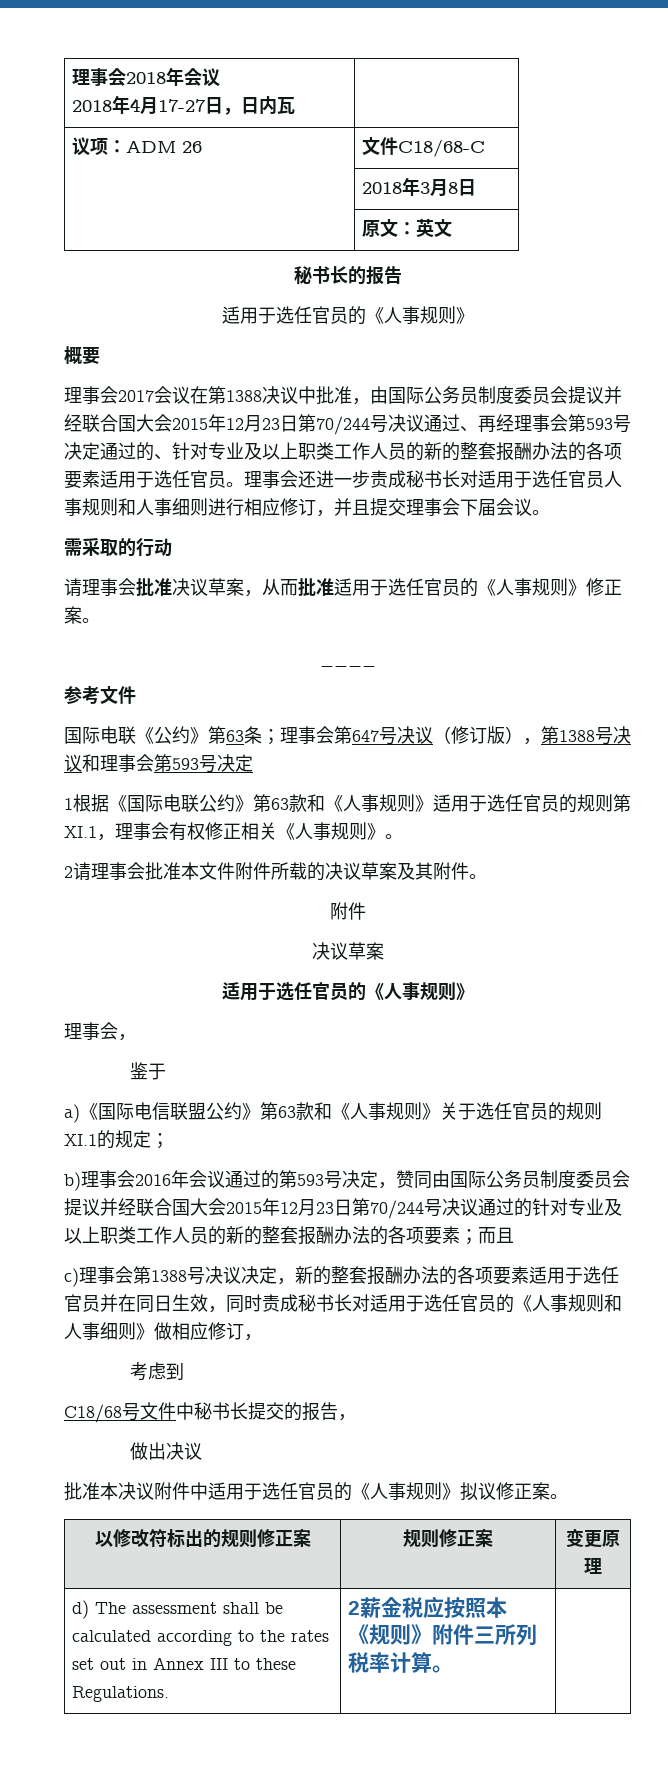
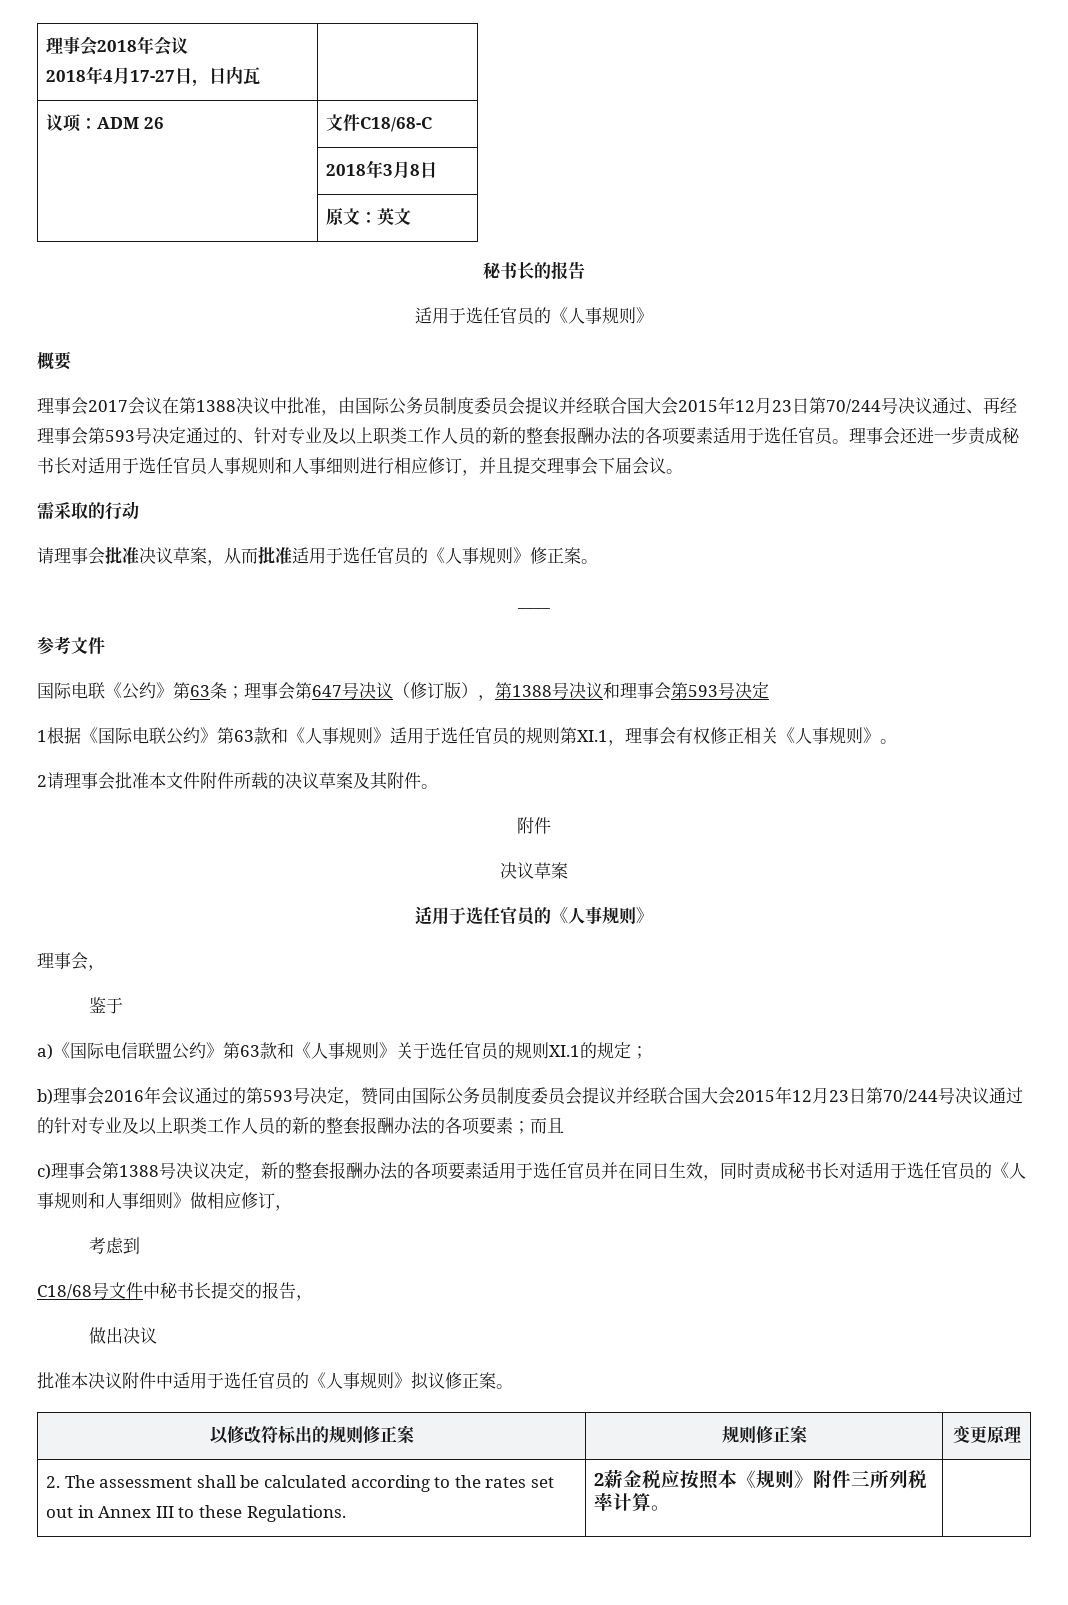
[72,1600,90,1619] d) -> [46,1476,61,1488] 2.

